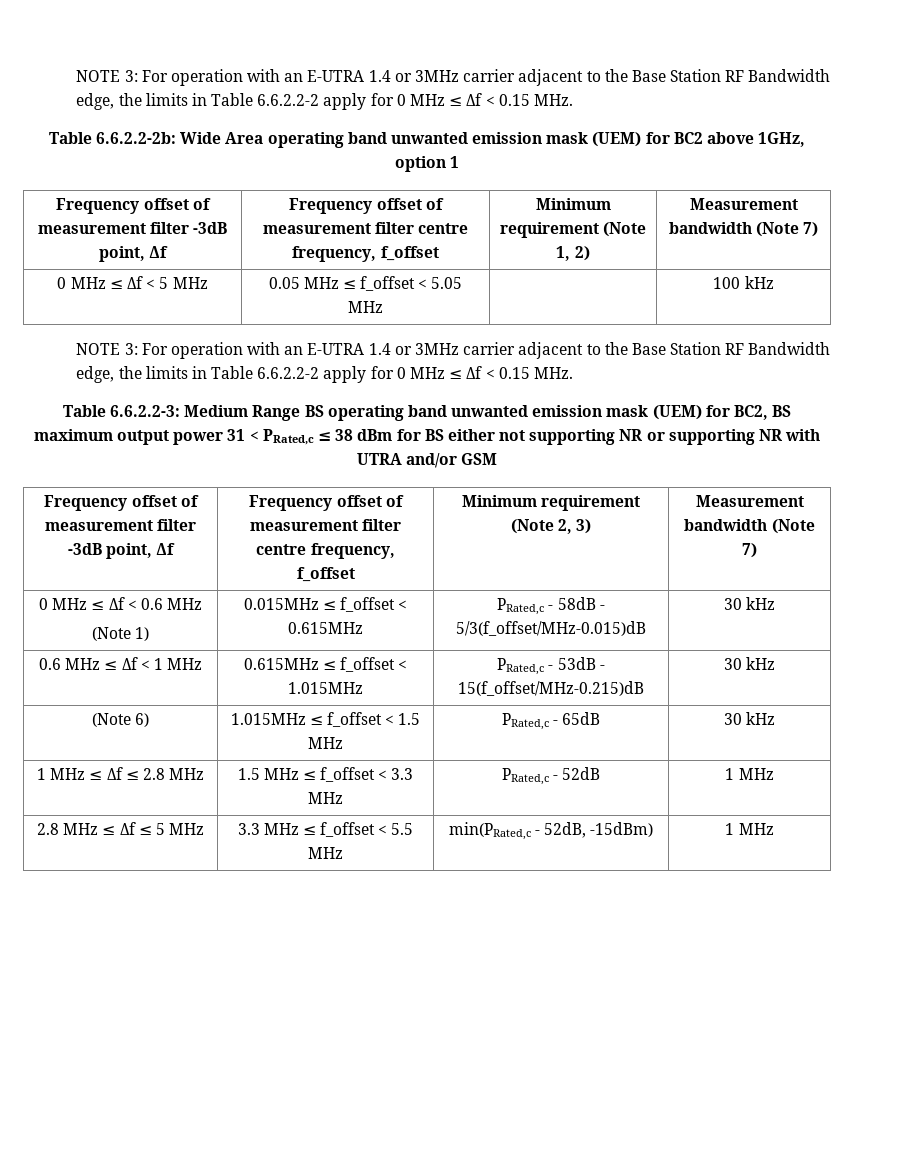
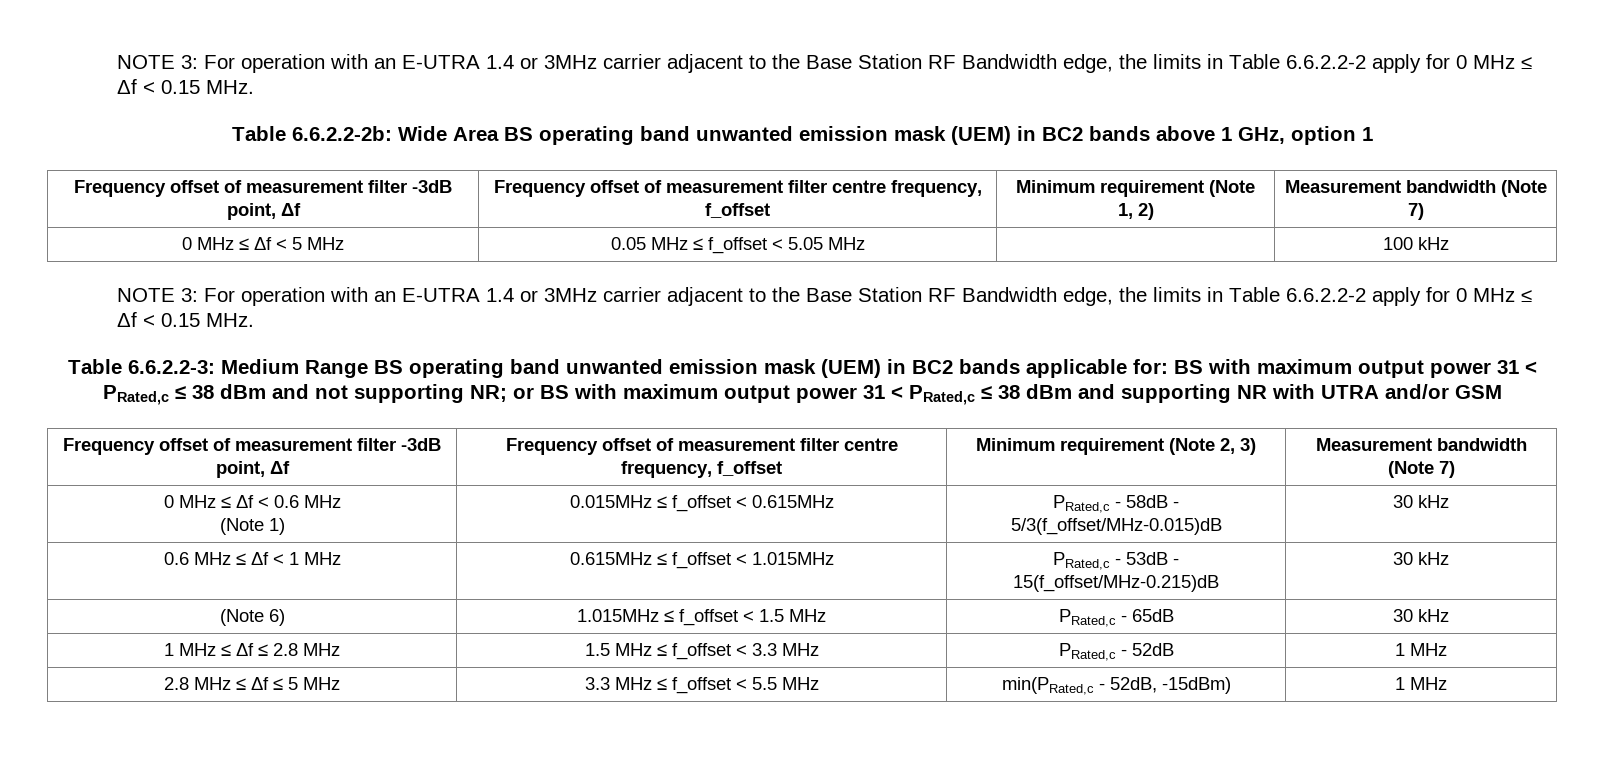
[267,132,806,148] operating band unwanted emission mask (UEM) for BC2 above 1GHz, -> [503,126,1285,145] BS operating band unwanted emission mask (UEM) in BC2 bands above 1 GHz,
[705,405,792,420] [33,429,665,445] for BC2, BS maximum output power 31 < PRated,c ≤ 38 dBm for BS either not supporting NR or -> [886,359,1537,378] [102,384,1115,405] in BC2 bands applicable for: BS with maximum output power 31 < PRated,c ≤ 38 dBm and not supporting NR; or BS with maximum output power 31 < PRated,c ≤ 38 dBm and

